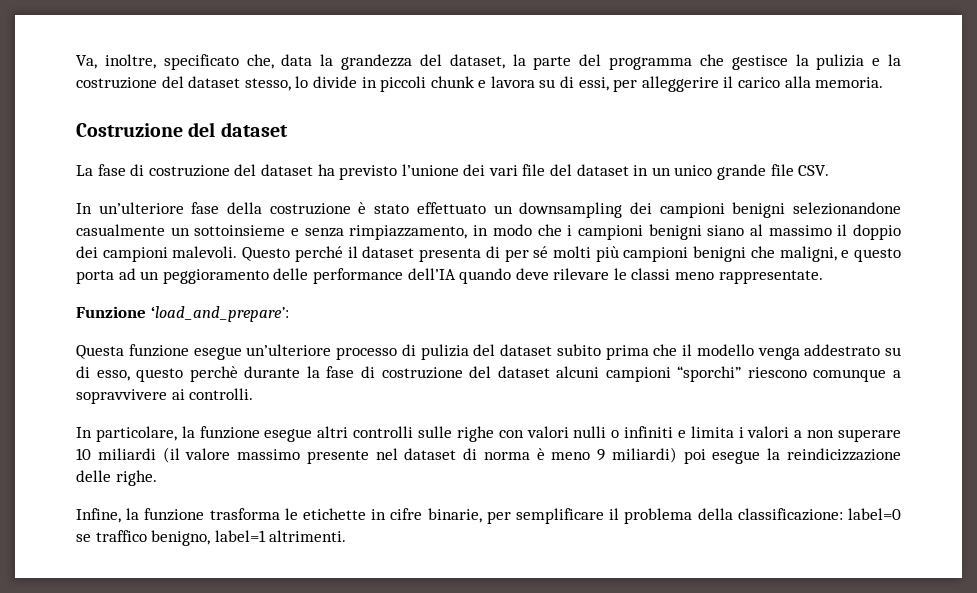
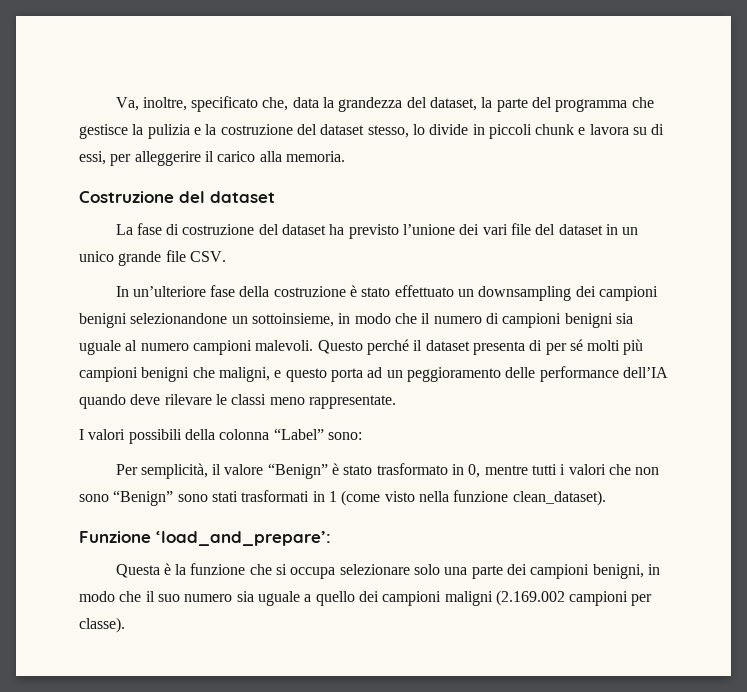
[76,224,901,240] [76,246,98,258] casualmente un sottoinsieme e senza rimpiazzamento, in modo che i campioni benigni siano al massimo il doppio dei -> [231,313,633,328] [79,340,189,355] un sottoinsieme, in modo che il numero di campioni benigni sia uguale al numero
[76,306,289,322] [76,344,901,360] [76,366,901,382] [76,388,254,404] [76,426,902,442] [76,447,901,464] [76,470,157,486] [76,508,902,524] [76,530,347,546] Funzione ‘load_and_prepare’: // Questa funzione esegue un’ulteriore processo di pulizia del dataset subito prima che il modello venga addestrato su di esso, questo perchè durante la fase di costruzione del dataset alcuni campioni “sporchi” riescono comunque a sopravvivere ai controlli. // In particolare, la funzione esegue altri controlli sulle righe con valori nulli o infiniti e limita i valori a non superare 10 miliardi (il valore massimo presente nel dataset di norma è meno 9 miliardi) poi esegue la reindicizzazione delle righe. // Infine, la funzione trasforma le etichette in cifre binarie, per semplificare il problema della classificazione: label=0 se traffico benigno, label=1 altrimenti. -> [79,428,362,444] [115,463,660,479] [79,490,606,506] [79,531,331,546] [115,563,661,579] [79,590,653,606] [79,617,125,633] I valori possibili della colonna “Label” sono: // Per semplicità, il valore “Benign” è stato trasformato in 0, mentre tutti i valori che non sono “Benign” sono stati trasformati in 1 (come visto nella funzione clean_dataset). // Funzione ‘load_and_prepare’: // Questa è la funzione che si occupa selezionare solo una parte dei campioni benigni, in modo che il suo numero sia uguale a quello dei campioni maligni (2.169.002 campioni per classe).

